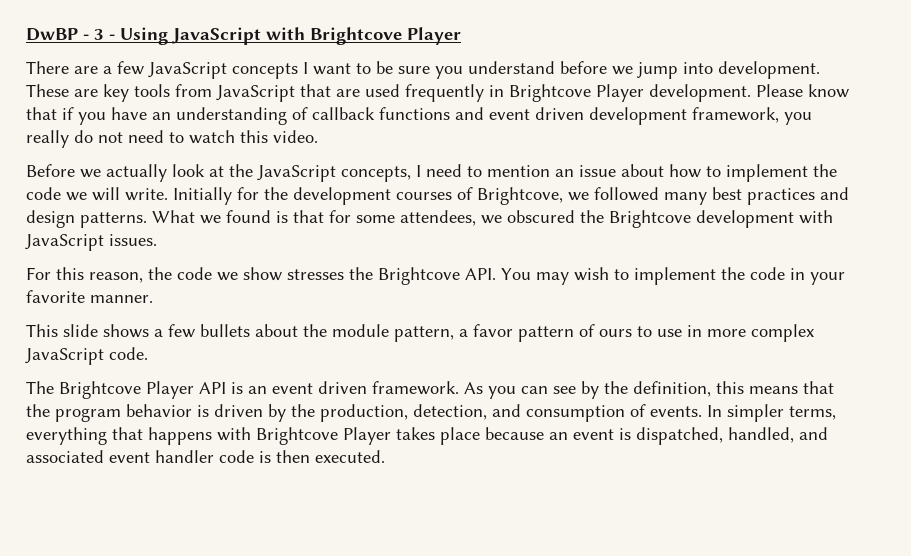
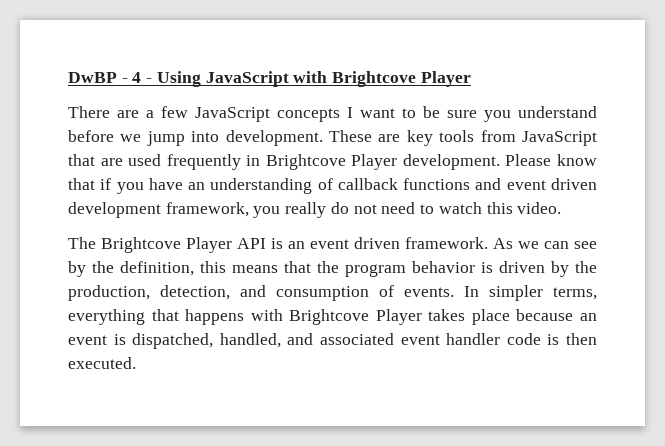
[94,29,104,40] 3 -> [132,72,142,83] 4
[26,164,837,182] [26,187,849,205] [26,210,833,228] [25,234,157,251] [26,267,845,285] [26,290,153,303] [26,324,814,342] [25,347,148,365] // Before we actually look at the JavaScript concepts, I need to mention an issue about how to implement the code we will write. Initially for the development courses of Brightcove, we followed many best practices and design patterns. What we found is that for some attendees, we obscured the Brightcove development with JavaScript issues. // For this reason, the code we show stresses the Brightcove API. You may wish to implement the code in your favorite manner. // This slide shows a few bullets about the module pattern, a favor pattern of ours to use in more complex JavaScript code. -> (562, 208) none
[488,386,516,399] you -> [518,241,539,249] we

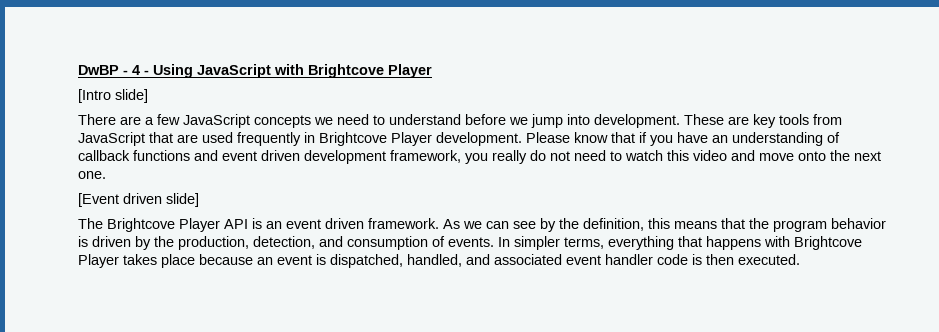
(471, 79) none -> [78,89,148,103] // [Intro slide]
[347,106,511,122] I want to be sure you -> [314,114,385,125] we need to
[517,202,562,214] video. -> [693,150,881,161] [78,171,106,179] [78,193,199,207] video and move onto the next one. // [Event driven slide]

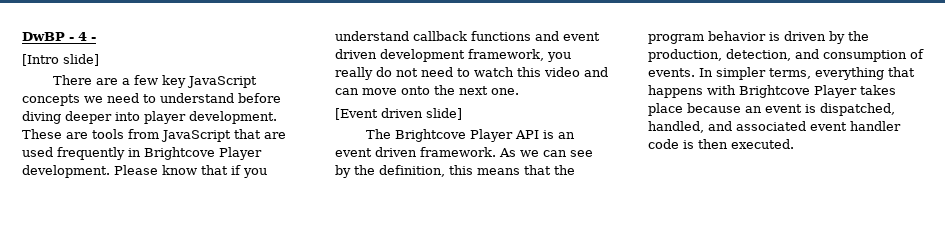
[153,64,432,78] Using JavaScript with Brightcove Player -> (96, 39) none
(180, 119) none -> [161,75,186,88] key
[509,114,590,128] we jump into -> [22,111,186,124] diving deeper into player
[753,114,776,128] key -> (88, 135) none
[677,132,840,146] have an understanding of -> [335,31,409,41] understand
(755, 155) none -> [335,88,359,95] can

